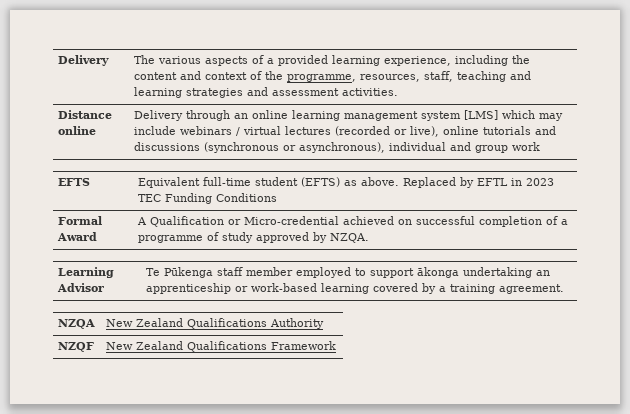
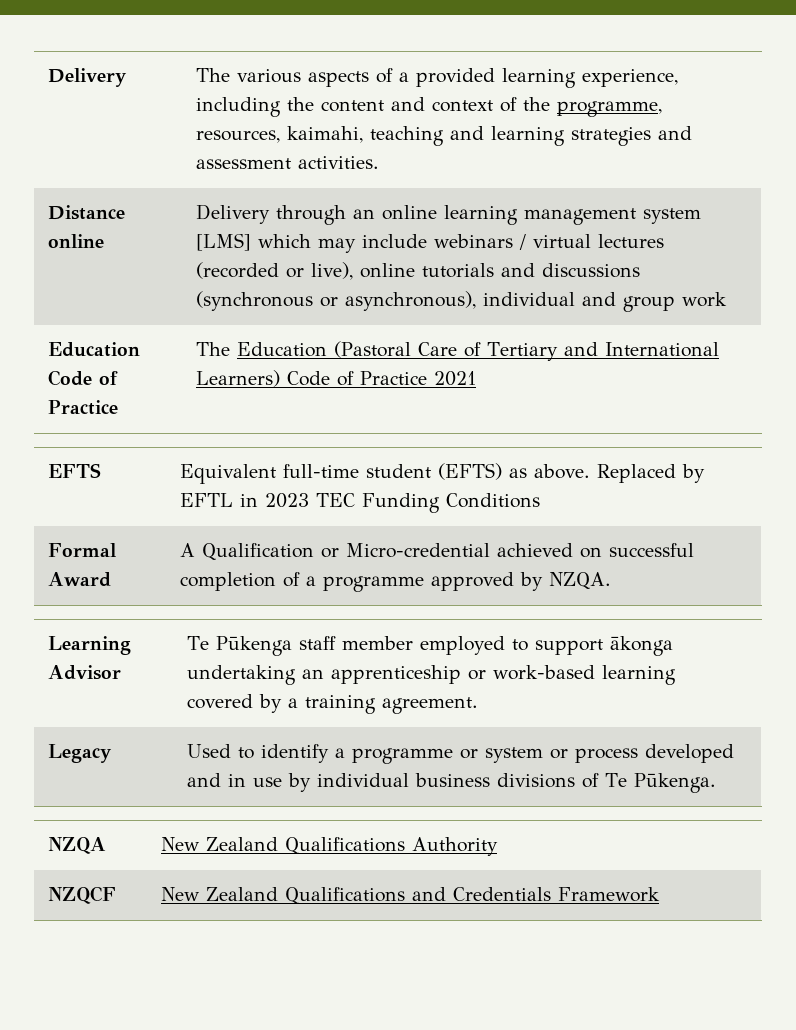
[424,71,454,82] staff, -> [287,126,364,143] kaimahi,
(541, 146) none -> [48,342,141,357] [48,370,119,386] [48,400,119,415] [196,341,720,361] [196,370,477,387] // Education Code of Practice | The Education (Pastoral Care of Tertiary and International Learners) Code of Practice 2021
[207,232,254,243] of study -> (425, 584) none
(565, 289) none -> [48,744,113,763] [187,744,735,764] [187,773,717,793] // Legacy | Used to identify a programme or system or process developed and in use by individual business divisions of Te Pūkenga.
[58,342,95,352] [106,341,268,352] NZQF | New Zealand Qualifications -> [48,886,117,904] [161,887,552,905] NZQCF | New Zealand Qualifications and Credentials

